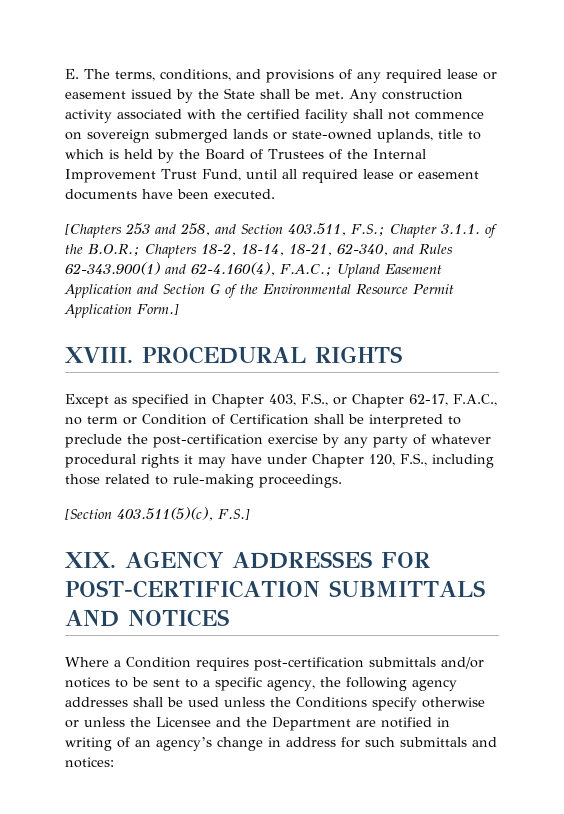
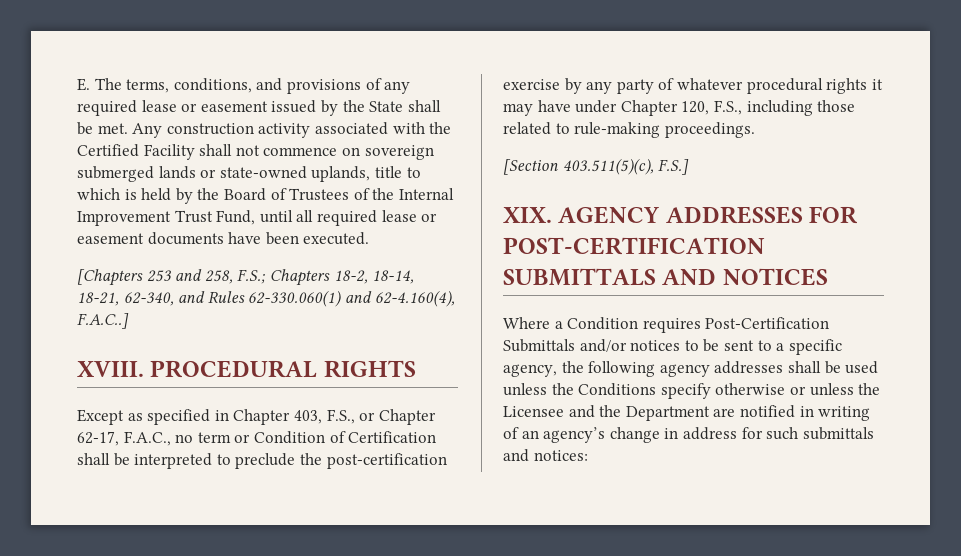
[247,109,348,123] certified facility -> [77,144,195,160] Certified Facility
[215,223,497,238] [65,244,140,256] and Section 403.511, F.S.; Chapter 3.1.1. of the B.O.R.; -> [237,269,266,284] F.S.;
[65,262,160,275] 62-343.900(1) -> [248,290,342,307] 62-330.060(1)
[280,264,442,278] [64,284,454,298] [64,304,179,318] F.A.C.; Upland Easement Application and Section G of the Environmental Resource Permit Application Form.] -> [77,313,129,329] F.A.C..]
[254,657,436,671] post-certification submittals -> [705,317,830,329] [503,339,575,352] Post-Certification Submittals

